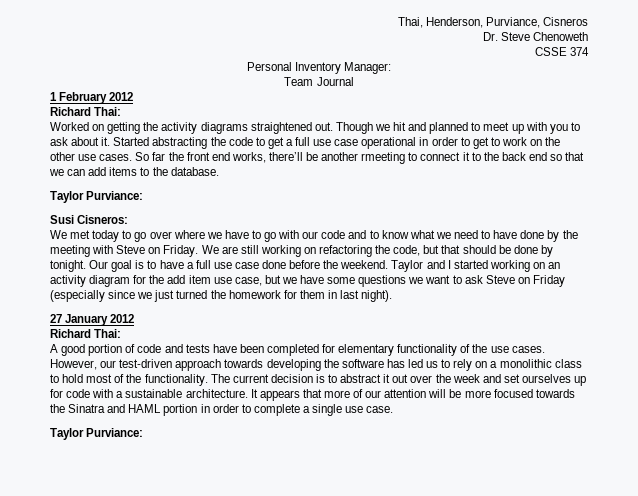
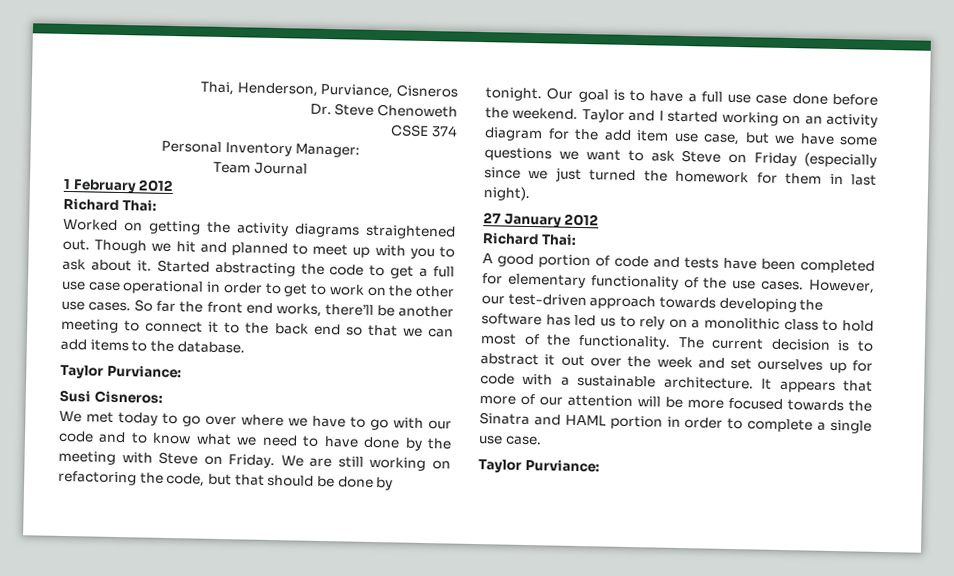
[361,152,406,164] rmeeting -> [61,318,119,333] meeting

